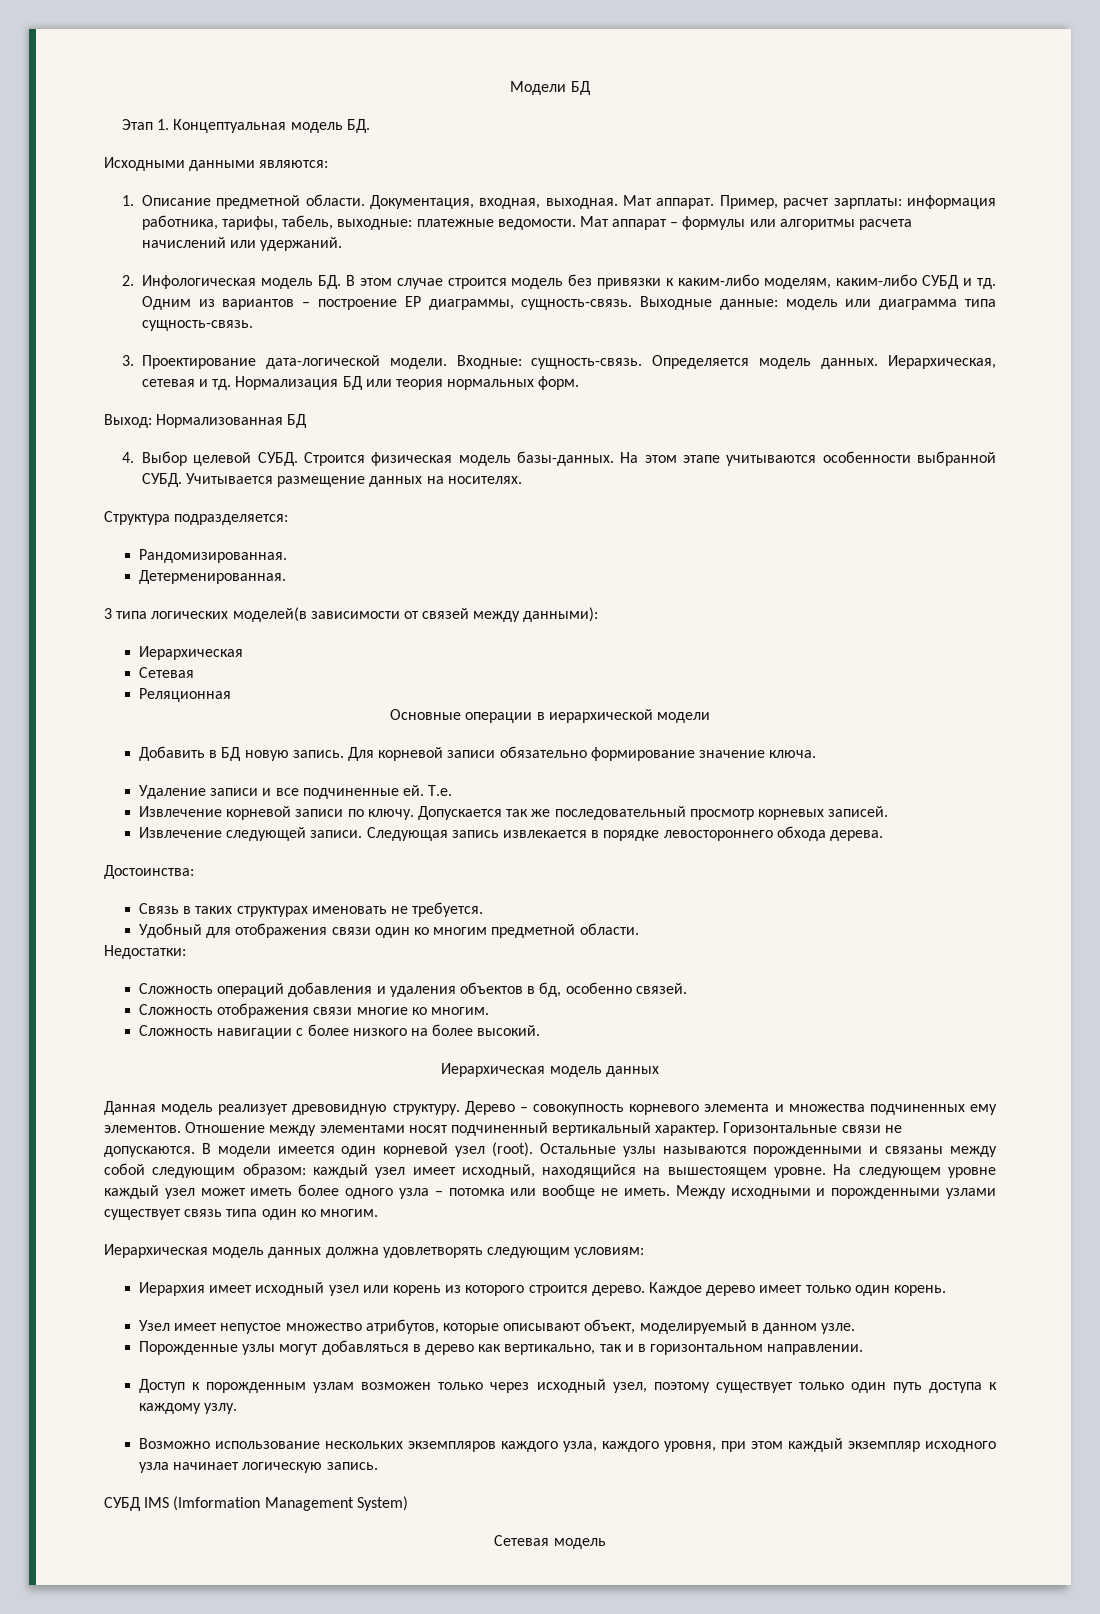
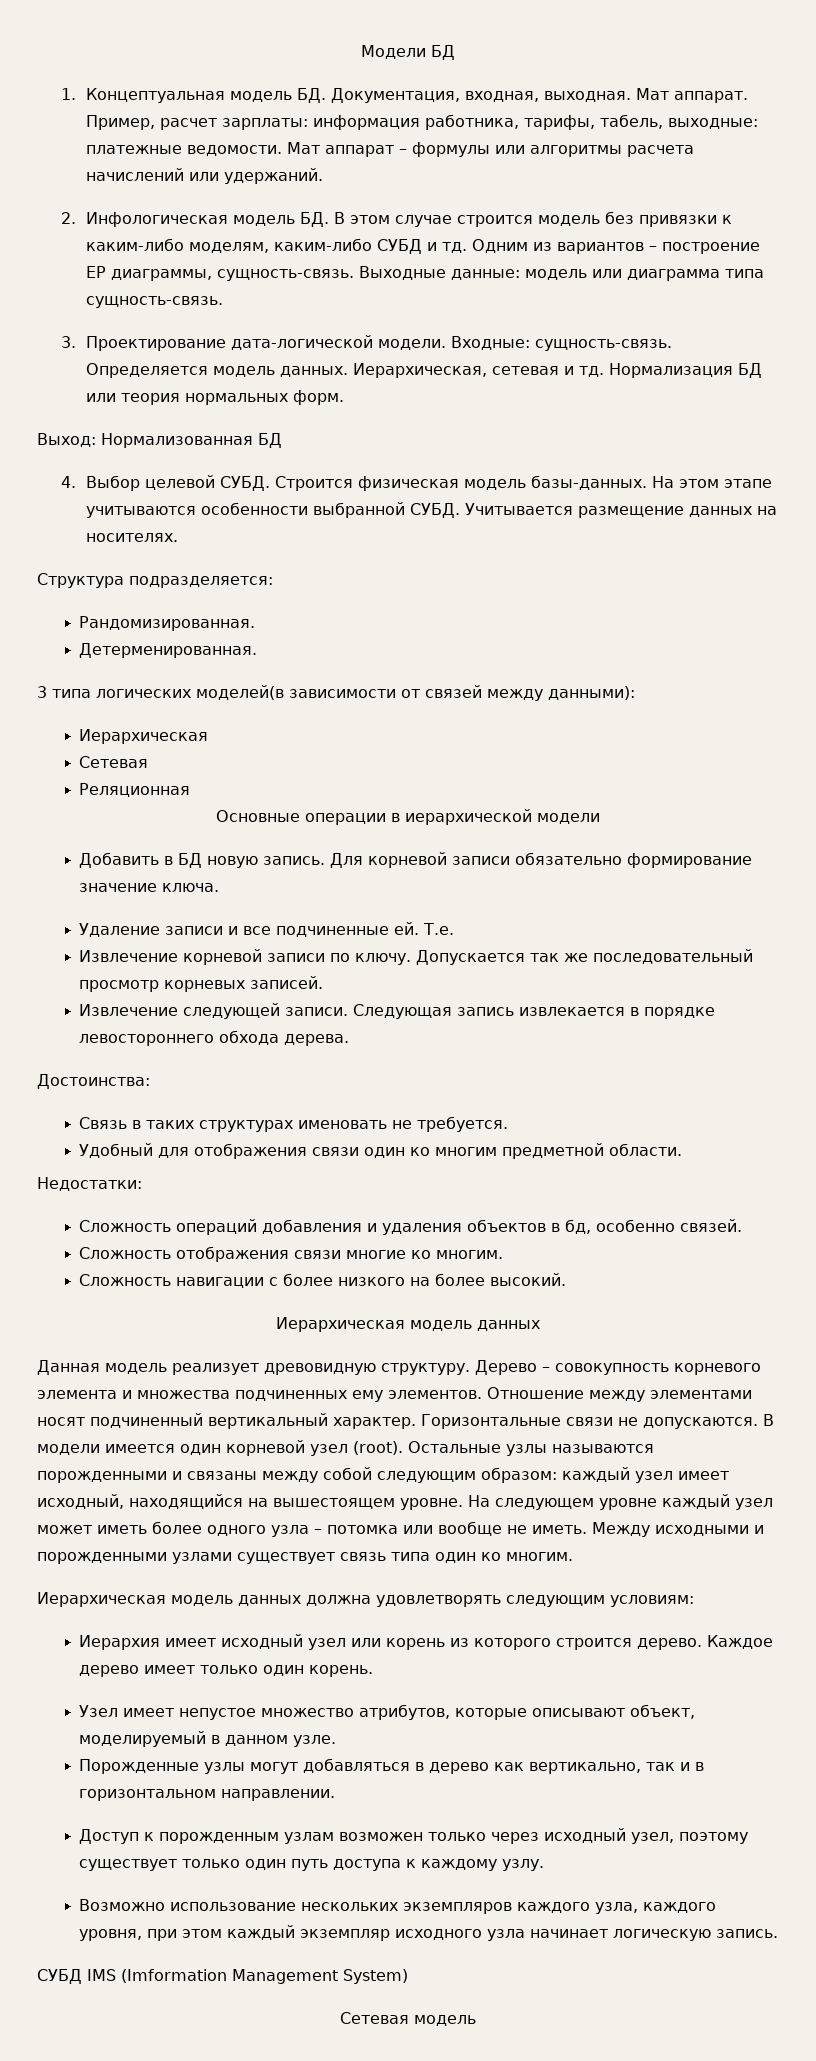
[122,119,154,130] Этап -> (455, 52) none
[104,157,329,171] [122,194,365,209] // Исходными данными являются: // 1. Описание предметной области. -> (326, 95) none

